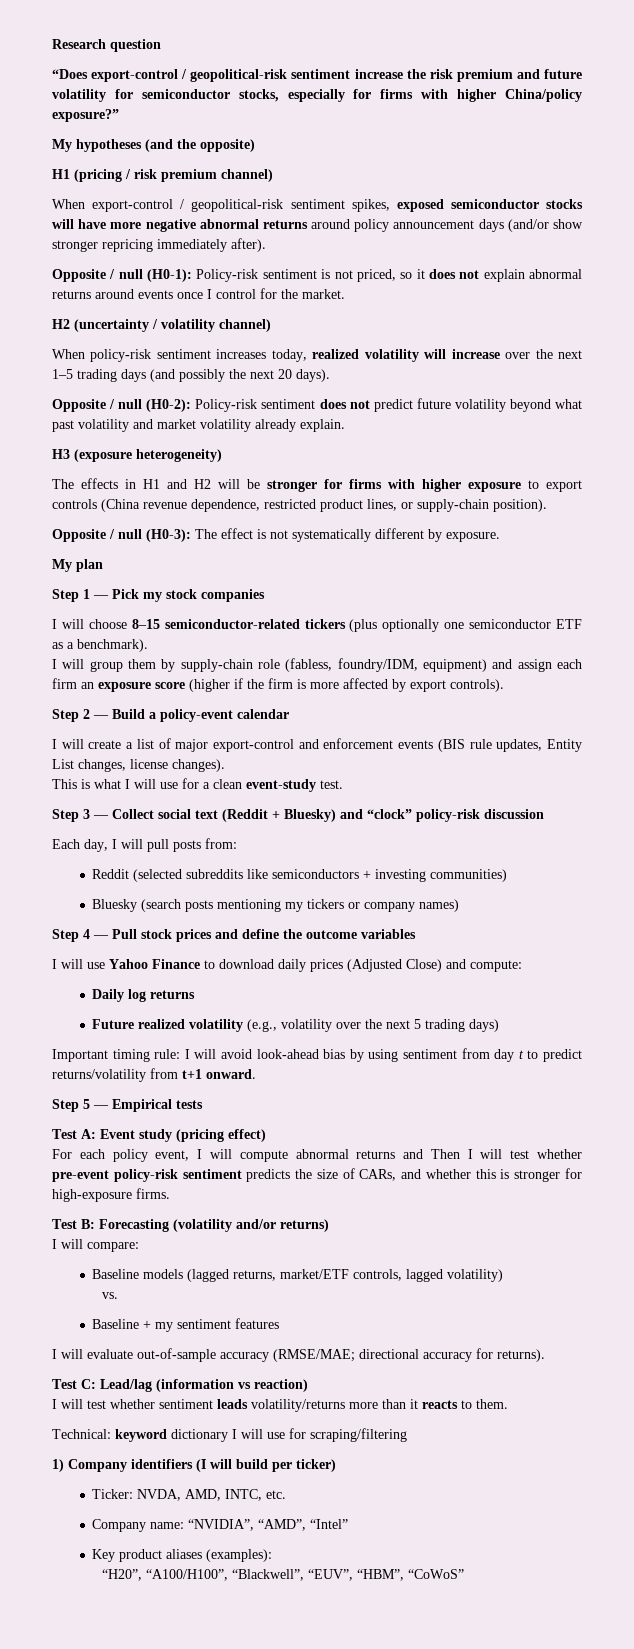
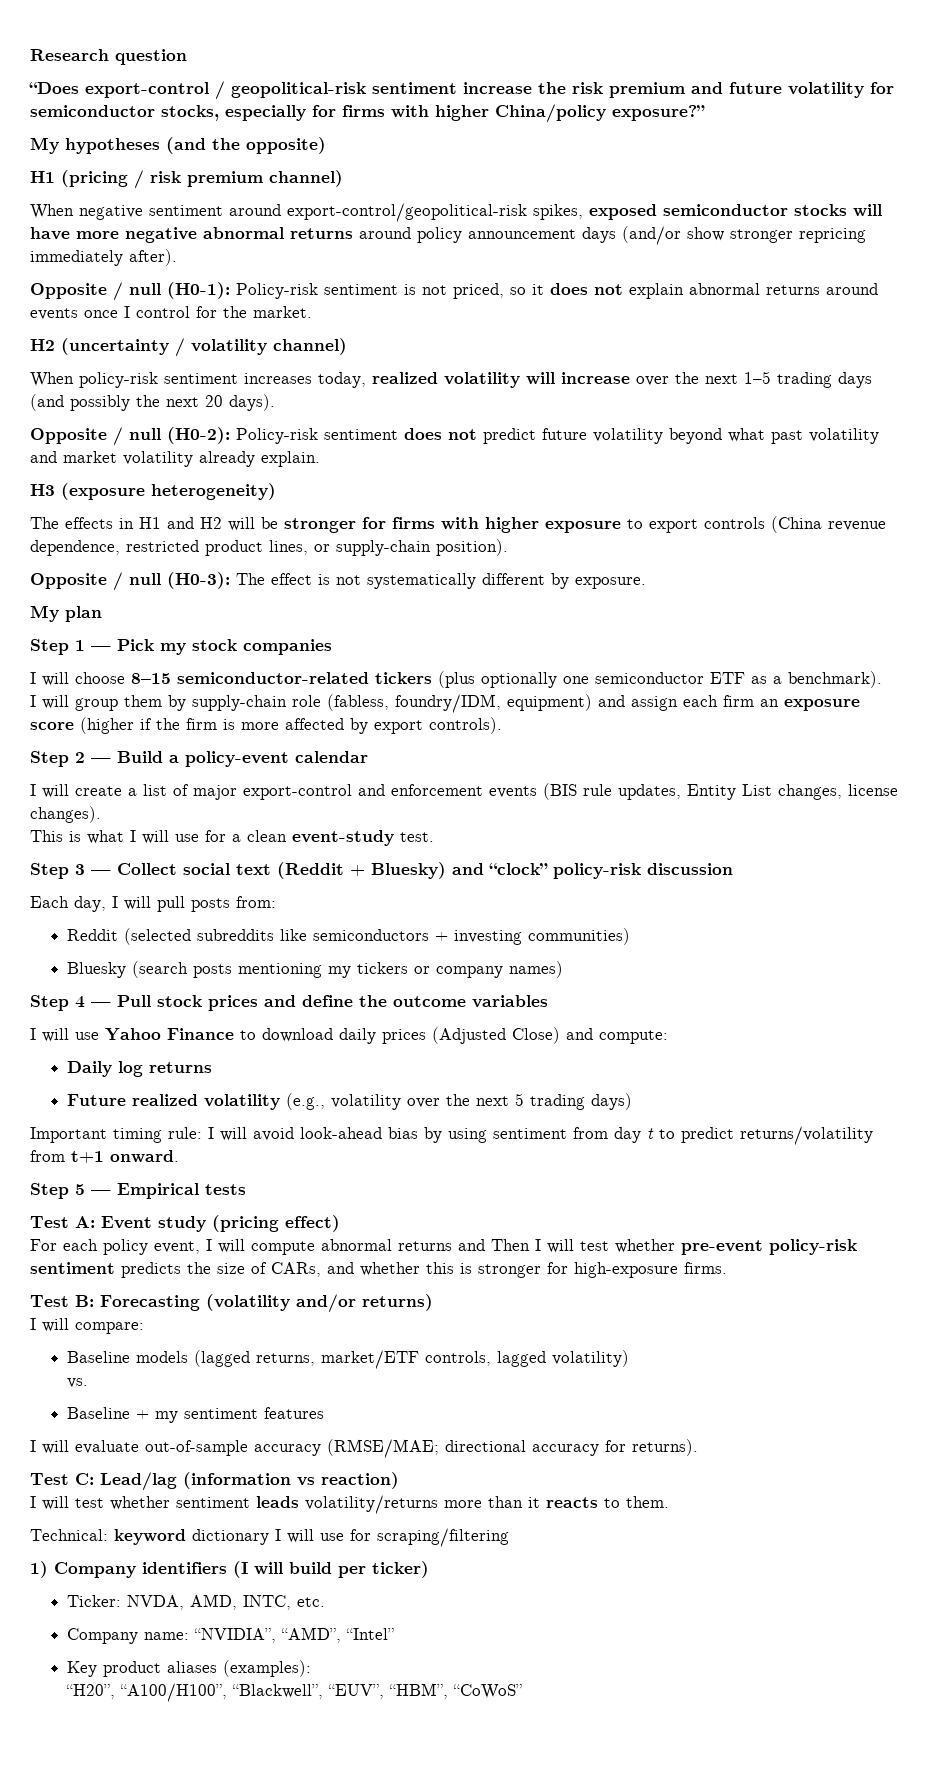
[92,199,345,212] export-control / geopolitical-risk sentiment -> [79,203,527,222] negative sentiment around export-control/geopolitical-risk

